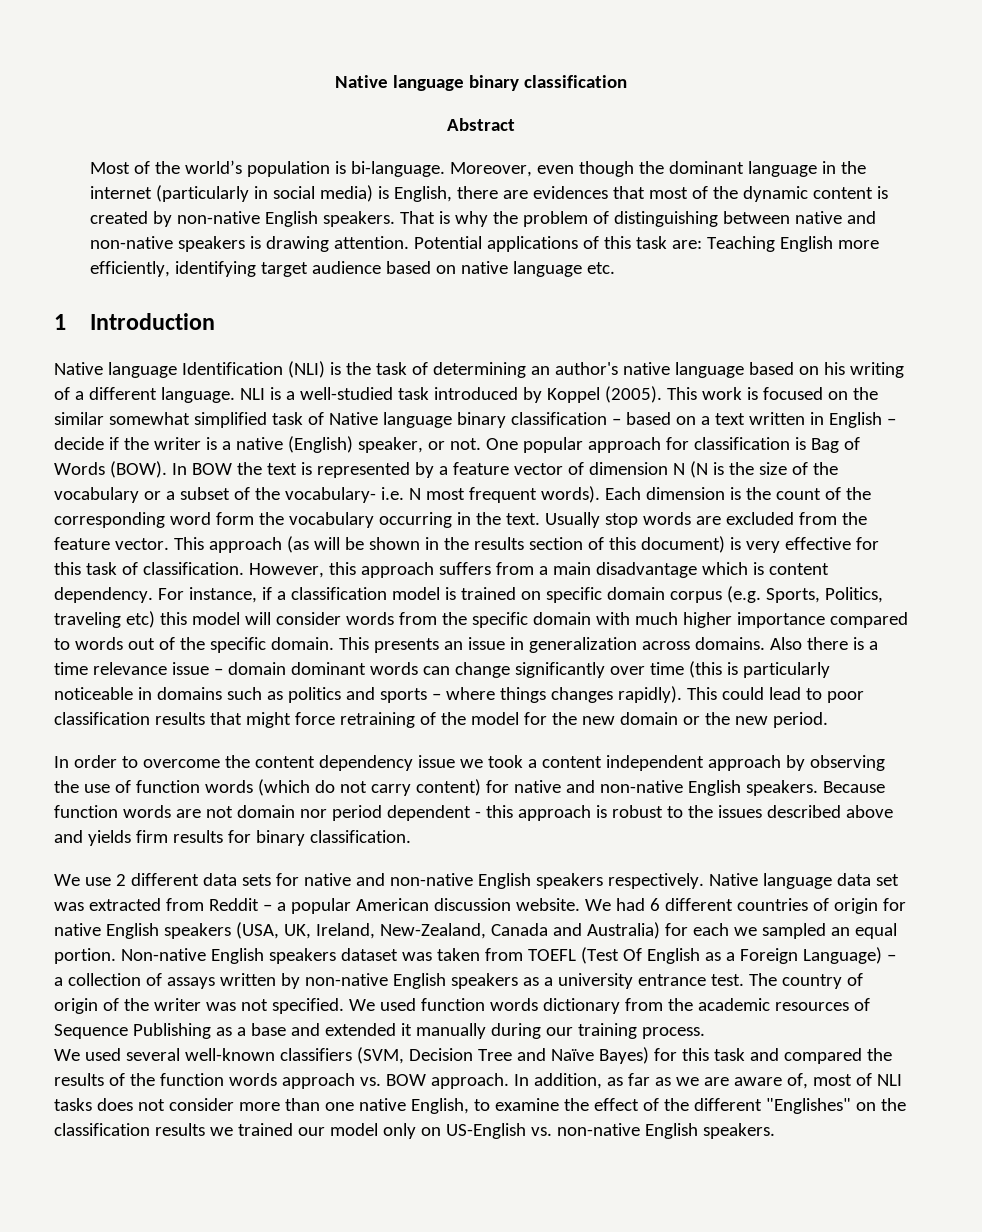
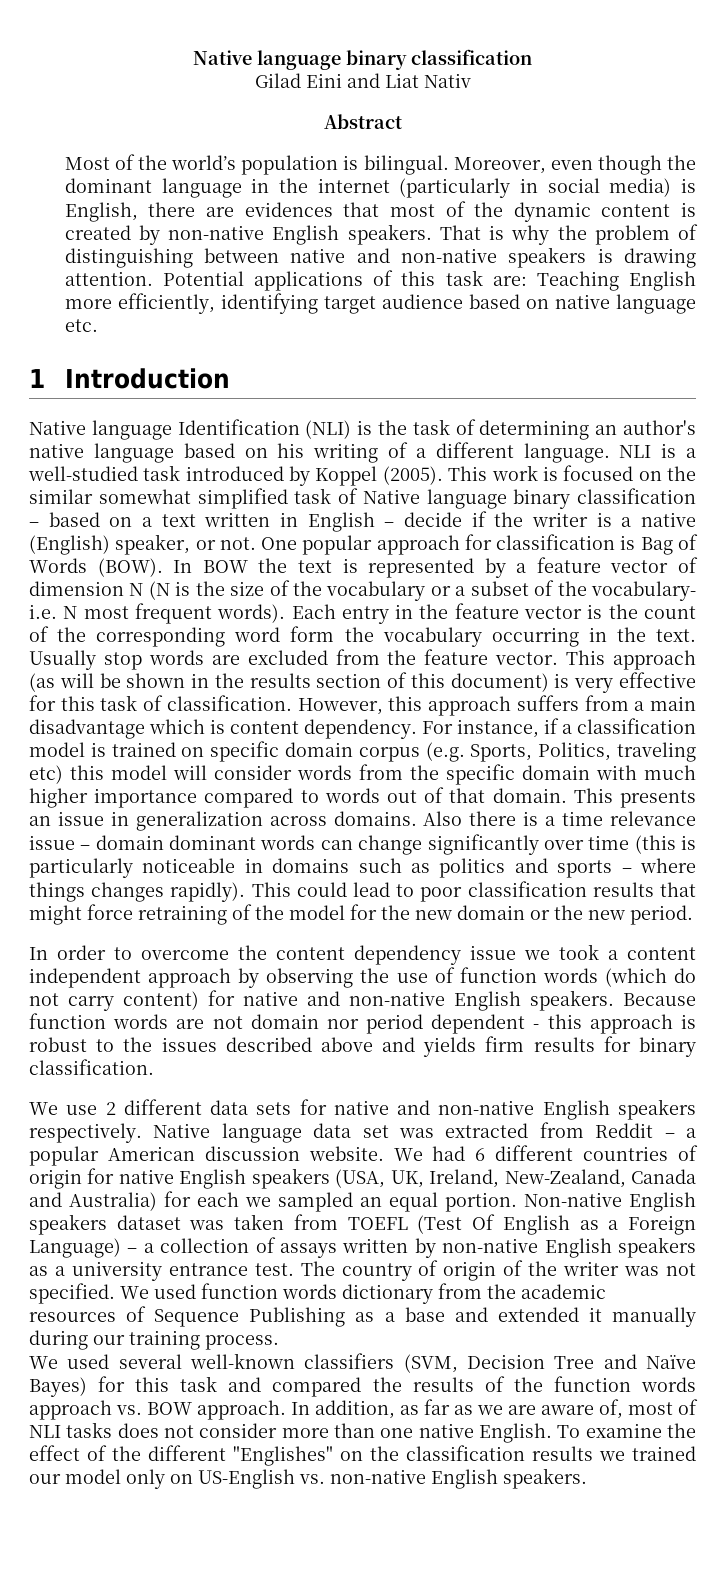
[335,75,627,91] Native language binary classification -> [193,49,532,70] [254,73,471,88] Native language binary classification // Gilad Eini and Liat Nativ
[351,161,446,177] bi-language. -> [363,155,449,175] bilingual.
[645,487,725,500] dimension -> [341,603,583,624] entry in the feature vector
[179,637,266,653] the specific -> [449,788,486,803] that
[410,1098,490,1114] English, to -> [479,1423,581,1443] English. To

